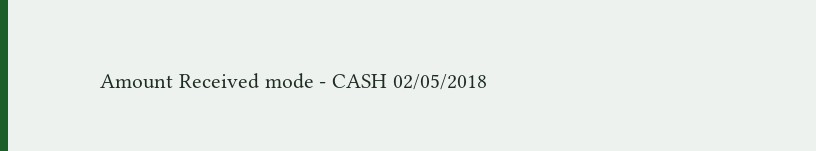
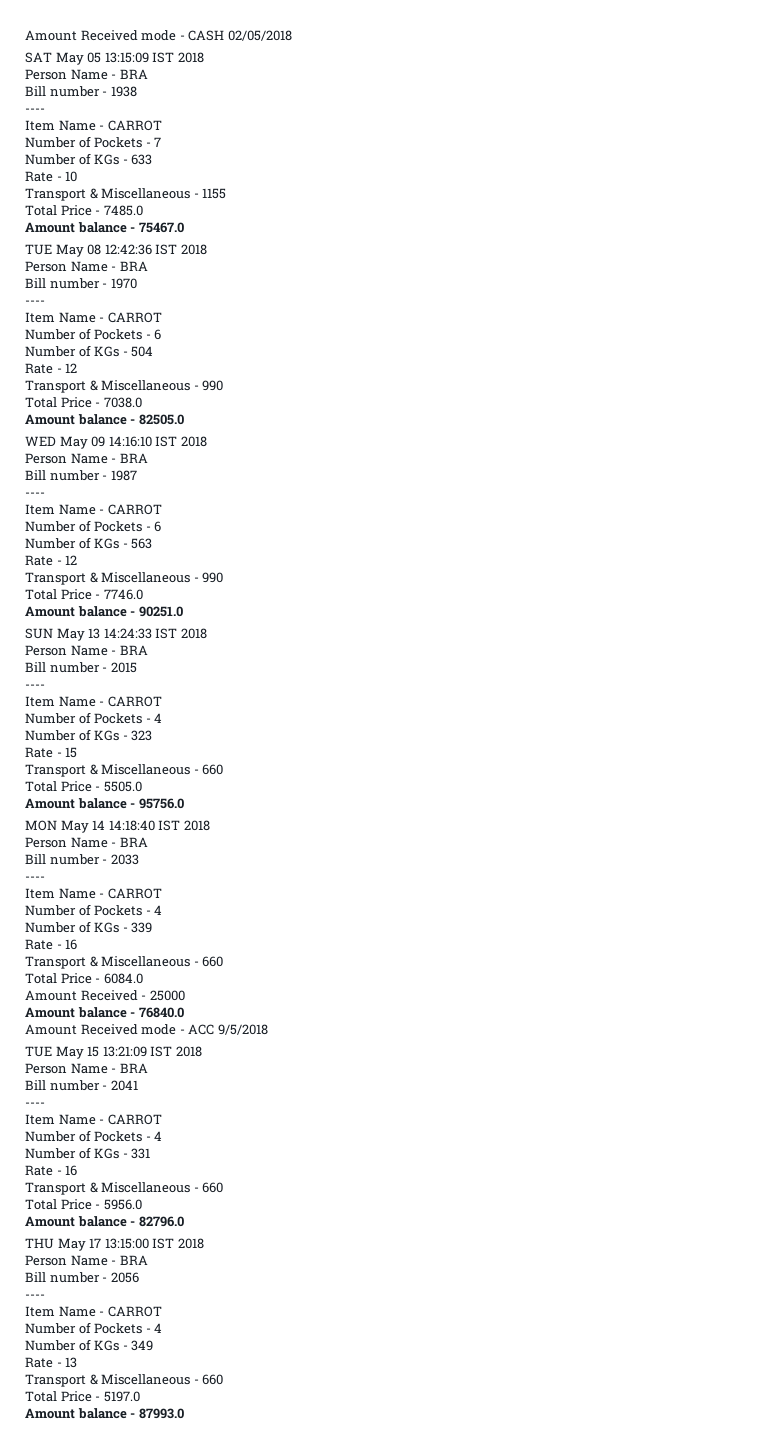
(488, 82) none -> [25,52,204,65] [25,69,148,80] [25,86,137,97] [25,108,45,113] [25,120,162,131] [25,136,162,148] [25,153,153,165] [25,171,78,182] [25,188,227,201] [25,205,143,216] [25,222,184,233] [25,244,207,257] [25,261,148,272] [25,278,137,289] [25,300,45,305] [25,312,162,323] [25,328,162,340] [25,345,154,357] [25,363,78,374] [25,380,224,393] [25,397,142,408] [25,414,184,425] [25,436,207,449] [25,453,148,464] [25,470,137,481] [25,492,45,497] [25,504,162,515] [25,520,162,532] [25,537,153,549] [25,555,78,566] [25,572,224,585] [25,589,143,600] [25,606,183,617] [25,628,207,641] [25,645,148,656] [25,662,137,673] [25,684,45,689] [25,696,162,707] [25,712,163,724] [25,729,153,741] [25,747,78,758] [25,764,224,777] [25,781,142,792] [25,798,184,809] [25,820,210,833] [25,837,148,848] [25,854,139,865] [25,876,45,881] [25,888,162,899] [25,904,163,916] [25,921,153,933] [25,939,78,950] [25,956,224,969] [25,973,143,984] [25,990,185,1001] [25,1007,184,1018] [25,1024,268,1035] [25,1046,202,1059] [25,1063,148,1074] [25,1080,138,1091] [25,1102,45,1107] [25,1114,162,1125] [25,1130,163,1142] [25,1147,151,1159] [25,1165,78,1176] [25,1182,224,1195] [25,1199,142,1210] [25,1216,184,1227] [25,1238,204,1251] [25,1255,148,1266] [25,1272,139,1283] [25,1294,45,1299] [25,1306,162,1317] [25,1322,163,1334] [25,1339,154,1351] [25,1357,78,1368] [25,1374,224,1387] [25,1391,140,1402] [25,1408,184,1419] // SAT May 05 13:15:09 IST 2018 // Person Name - BRA // Bill number - 1938 // ---- // Item Name - CARROT // Number of Pockets - 7 // Number of KGs - 633 // Rate - 10 // Transport & Miscellaneous - 1155 // Total Price - 7485.0 // Amount balance - 75467.0 // TUE May 08 12:42:36 IST 2018 // Person Name - BRA // Bill number - 1970 // ---- // Item Name - CARROT // Number of Pockets - 6 // Number of KGs - 504 // Rate - 12 // Transport & Miscellaneous - 990 // Total Price - 7038.0 // Amount balance - 82505.0 // WED May 09 14:16:10 IST 2018 // Person Name - BRA // Bill number - 1987 // ---- // Item Name - CARROT // Number of Pockets - 6 // Number of KGs - 563 // Rate - 12 // Transport & Miscellaneous - 990 // Total Price - 7746.0 // Amount balance - 90251.0 // SUN May 13 14:24:33 IST 2018 // Person Name - BRA // Bill number - 2015 // ---- // Item Name - CARROT // Number of Pockets - 4 // Number of KGs - 323 // Rate - 15 // Transport & Miscellaneous - 660 // Total Price - 5505.0 // Amount balance - 95756.0 // MON May 14 14:18:40 IST 2018 // Person Name - BRA // Bill number - 2033 // ---- // Item Name - CARROT // Number of Pockets - 4 // Number of KGs - 339 // Rate - 16 // Transport & Miscellaneous - 660 // Total Price - 6084.0 // Amount Received - 25000 // Amount balance - 76840.0 // Amount Received mode - ACC 9/5/2018 // TUE May 15 13:21:09 IST 2018 // Person Name - BRA // Bill number - 2041 // ---- // Item Name - CARROT // Number of Pockets - 4 // Number of KGs - 331 // Rate - 16 // Transport & Miscellaneous - 660 // Total Price - 5956.0 // Amount balance - 82796.0 // THU May 17 13:15:00 IST 2018 // Person Name - BRA // Bill number - 2056 // ---- // Item Name - CARROT // Number of Pockets - 4 // Number of KGs - 349 // Rate - 13 // Transport & Miscellaneous - 660 // Total Price - 5197.0 // Amount balance - 87993.0

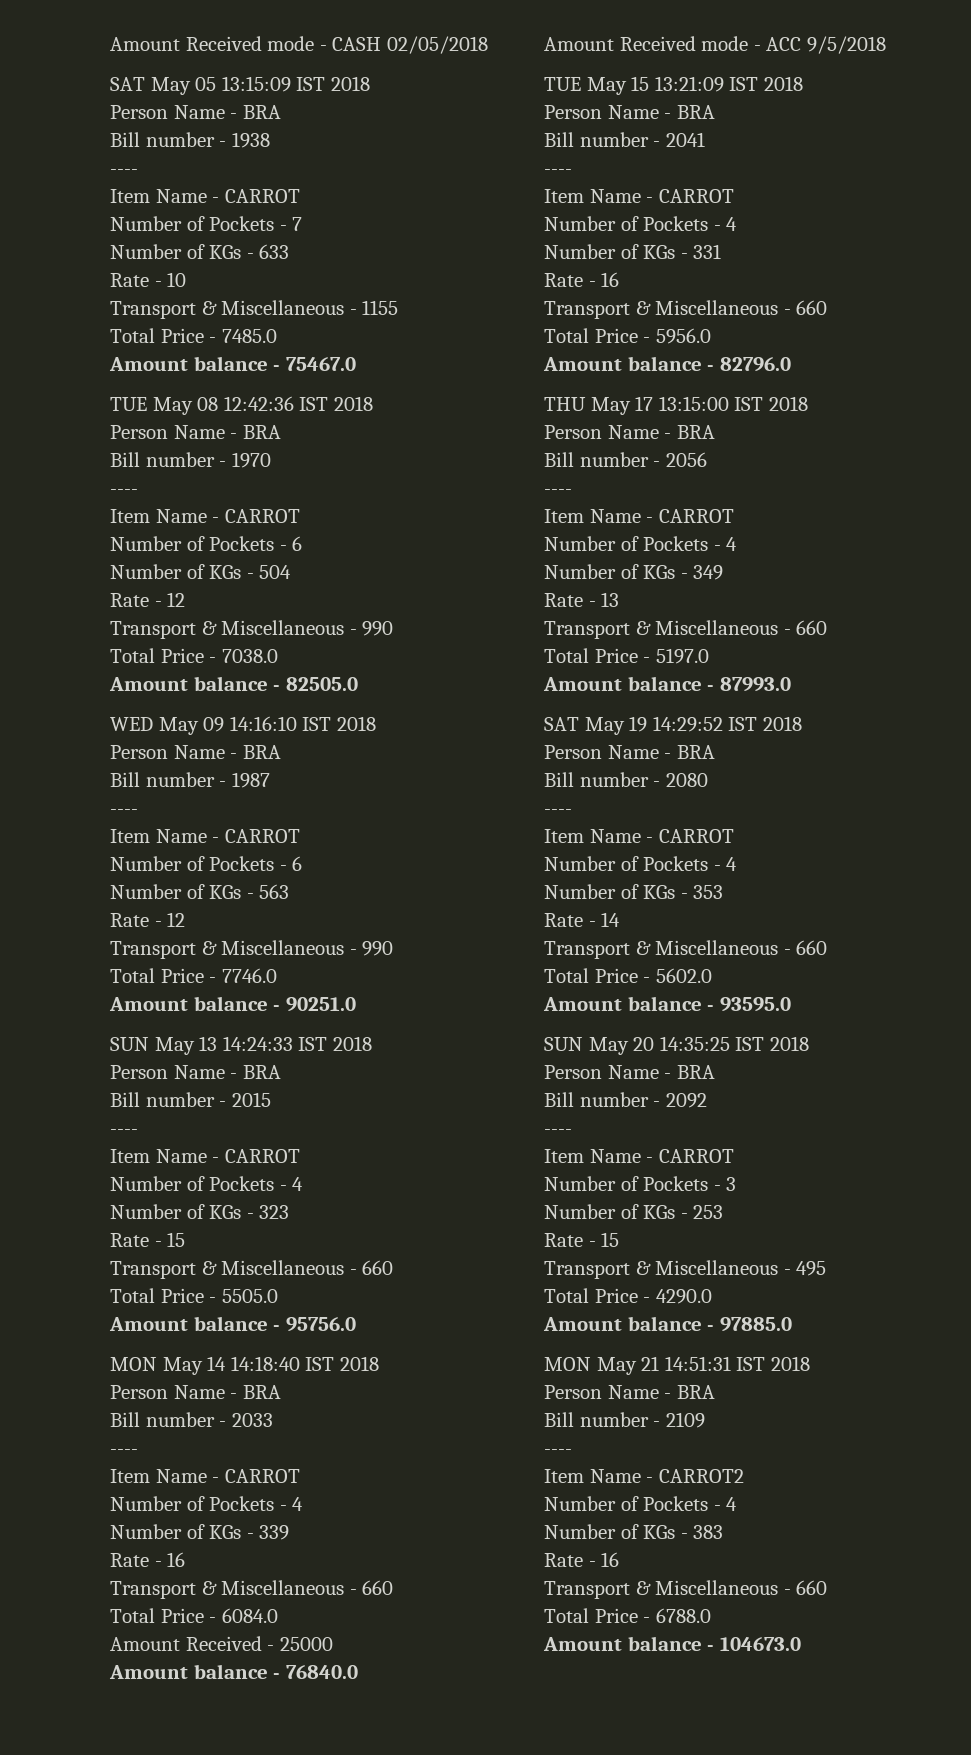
(184, 1413) none -> [544,716,802,735] [544,745,715,759] [544,772,708,787] [544,809,572,815] [544,829,734,843] [544,856,738,871] [544,884,724,899] [544,912,621,927] [544,940,828,959] [544,968,712,983] [543,996,791,1012] [544,1036,809,1055] [544,1065,715,1079] [544,1092,707,1108] [544,1129,572,1135] [544,1149,734,1163] [544,1176,737,1191] [544,1204,724,1219] [544,1232,620,1247] [544,1260,827,1279] [544,1288,712,1304] [543,1316,792,1332] [544,1356,810,1375] [544,1385,715,1399] [544,1412,705,1428] [544,1449,572,1455] [544,1469,744,1483] [544,1496,738,1511] [544,1524,724,1539] [544,1552,620,1567] [544,1580,828,1599] [544,1608,711,1623] [543,1636,801,1651] // SAT May 19 14:29:52 IST 2018 // Person Name - BRA // Bill number - 2080 // ---- // Item Name - CARROT // Number of Pockets - 4 // Number of KGs - 353 // Rate - 14 // Transport & Miscellaneous - 660 // Total Price - 5602.0 // Amount balance - 93595.0 // SUN May 20 14:35:25 IST 2018 // Person Name - BRA // Bill number - 2092 // ---- // Item Name - CARROT // Number of Pockets - 3 // Number of KGs - 253 // Rate - 15 // Transport & Miscellaneous - 495 // Total Price - 4290.0 // Amount balance - 97885.0 // MON May 21 14:51:31 IST 2018 // Person Name - BRA // Bill number - 2109 // ---- // Item Name - CARROT2 // Number of Pockets - 4 // Number of KGs - 383 // Rate - 16 // Transport & Miscellaneous - 660 // Total Price - 6788.0 // Amount balance - 104673.0

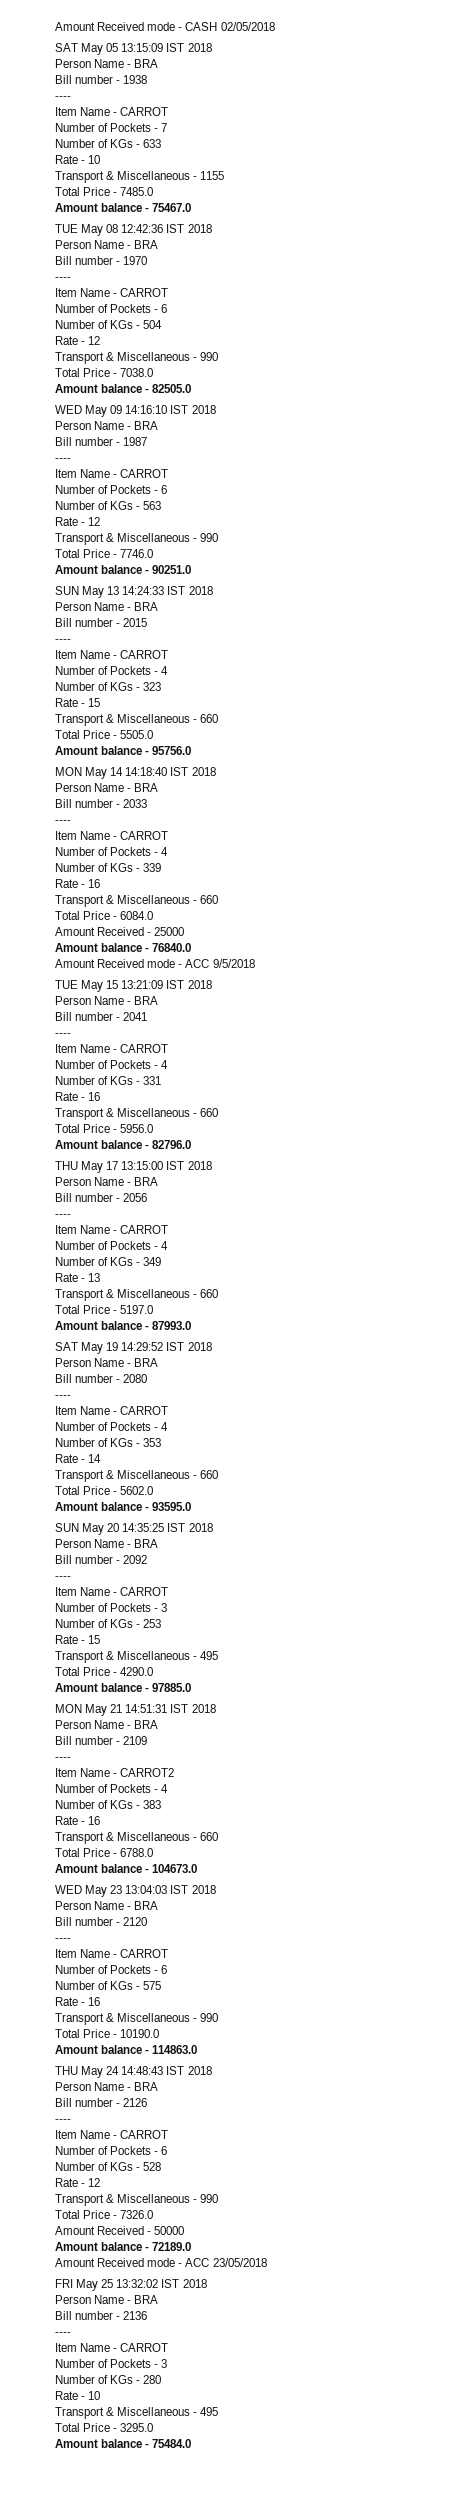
(801, 1644) none -> [55,1885,216,1897] [55,1901,159,1910] [55,1917,148,1926] [55,1938,71,1942] [55,1949,169,1958] [55,1965,168,1974] [55,1981,162,1990] [55,1997,101,2006] [55,2013,219,2025] [55,2029,160,2038] [55,2045,198,2054] [55,2066,212,2078] [55,2082,159,2091] [55,2098,148,2107] [55,2119,71,2123] [55,2130,169,2139] [55,2146,168,2155] [55,2162,162,2171] [55,2178,101,2187] [55,2194,219,2206] [55,2210,154,2219] [55,2226,185,2235] [55,2242,192,2251] [55,2258,267,2267] [55,2279,207,2291] [55,2295,159,2304] [55,2311,148,2320] [55,2332,71,2336] [55,2343,169,2352] [55,2359,168,2368] [55,2375,162,2384] [55,2391,101,2400] [55,2407,219,2419] [55,2423,154,2432] [55,2439,192,2448] // WED May 23 13:04:03 IST 2018 // Person Name - BRA // Bill number - 2120 // ---- // Item Name - CARROT // Number of Pockets - 6 // Number of KGs - 575 // Rate - 16 // Transport & Miscellaneous - 990 // Total Price - 10190.0 // Amount balance - 114863.0 // THU May 24 14:48:43 IST 2018 // Person Name - BRA // Bill number - 2126 // ---- // Item Name - CARROT // Number of Pockets - 6 // Number of KGs - 528 // Rate - 12 // Transport & Miscellaneous - 990 // Total Price - 7326.0 // Amount Received - 50000 // Amount balance - 72189.0 // Amount Received mode - ACC 23/05/2018 // FRI May 25 13:32:02 IST 2018 // Person Name - BRA // Bill number - 2136 // ---- // Item Name - CARROT // Number of Pockets - 3 // Number of KGs - 280 // Rate - 10 // Transport & Miscellaneous - 495 // Total Price - 3295.0 // Amount balance - 75484.0

